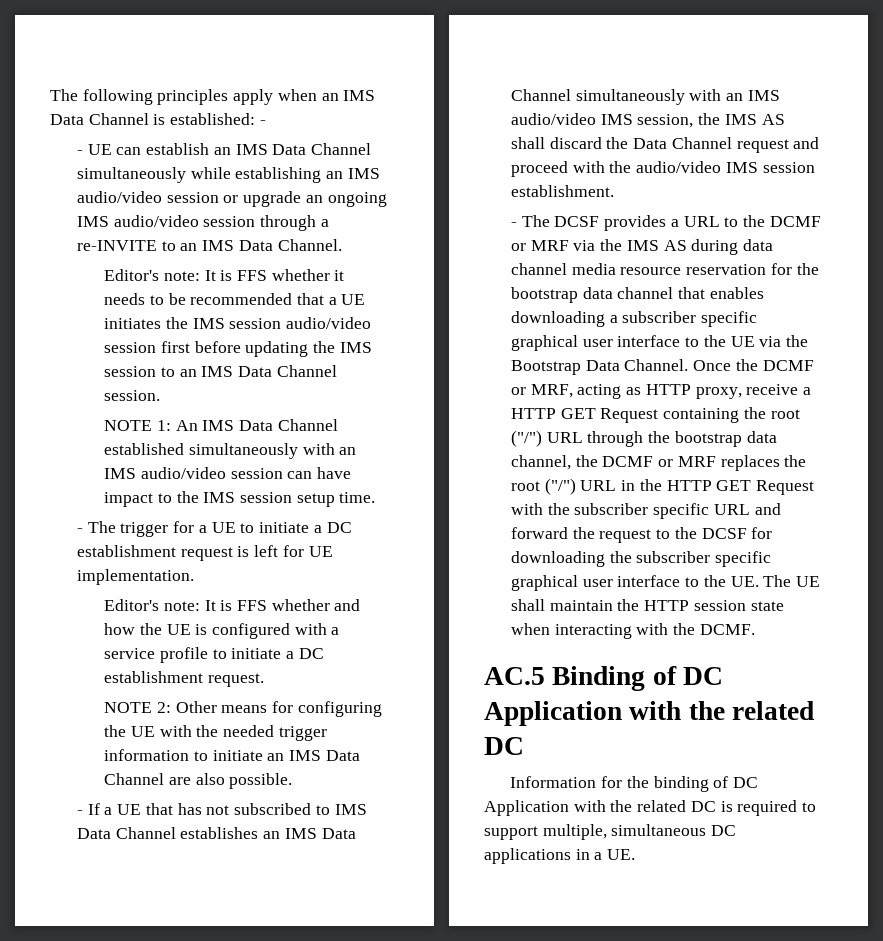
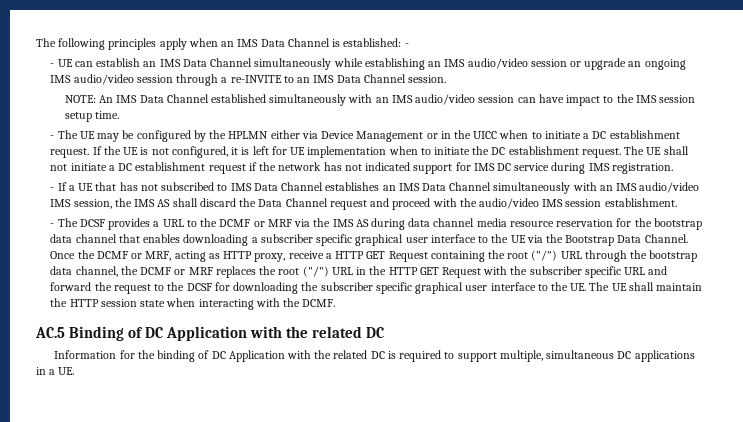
[277,239,342,251] [104,269,345,281] [104,293,366,305] [104,317,371,329] [104,341,372,357] [104,366,272,377] Channel. // Editor's note: It is FFS whether it needs to be recommended that a UE initiates the IMS session audio/video session first before updating the IMS session to an IMS Data -> (361, 79) none
[104,420,171,431] NOTE 1: -> [64,95,96,103] NOTE:
[120,521,352,537] [77,545,333,561] [77,569,195,585] [104,599,361,611] [104,623,340,639] [104,647,208,663] trigger for a UE to initiate a DC establishment request is left for UE implementation. // Editor's note: It is FFS whether and how the UE is configured with a service profile -> [79,130,529,142] UE may be configured by the HPLMN either via Device Management or in the UICC when
[104,701,382,717] [104,725,327,741] [104,749,360,761] [104,773,293,789] // NOTE 2: Other means for configuring the UE with the needed trigger information to initiate an IMS Data Channel are also possible. -> [92,146,689,158] [50,162,673,174] If the UE is not configured, it is left for UE implementation when to initiate the DC establishment request. The UE shall not initiate a DC establishment request if the network has not indicated support for IMS DC service during IMS registration.

